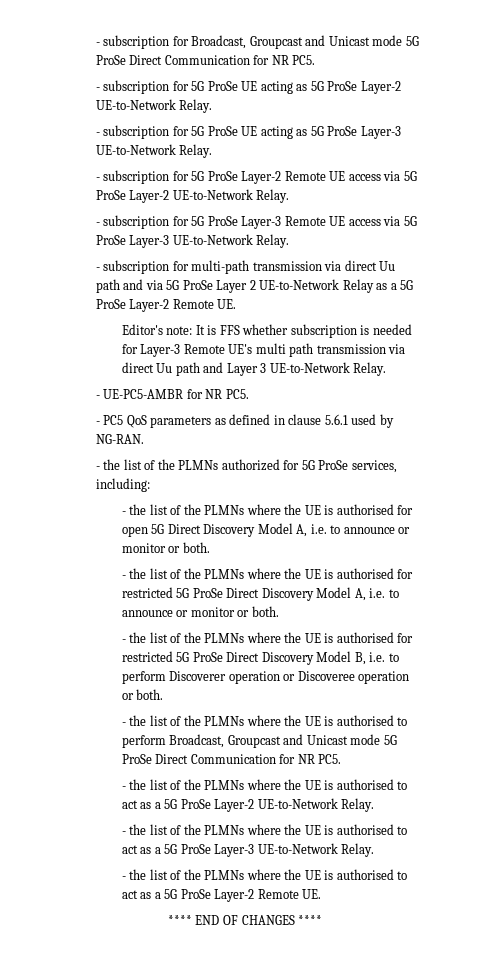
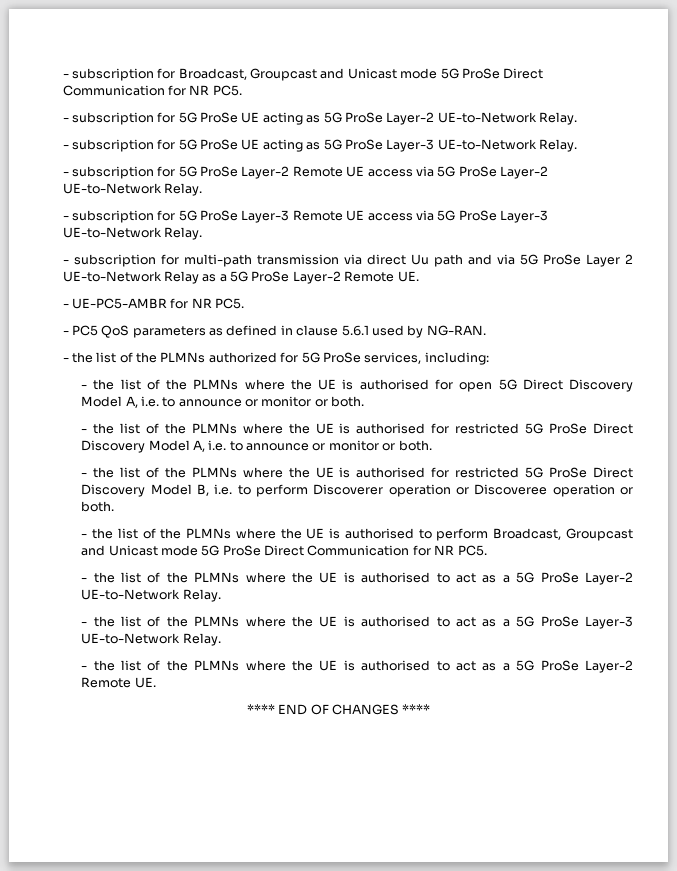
[121,324,412,338] [121,343,406,357] [121,362,387,376] // Editor's note: It is FFS whether subscription is needed for Layer-3 Remote UE's multi path transmission via direct Uu path and Layer 3 UE-to-Network Relay. -> (419, 276) none

